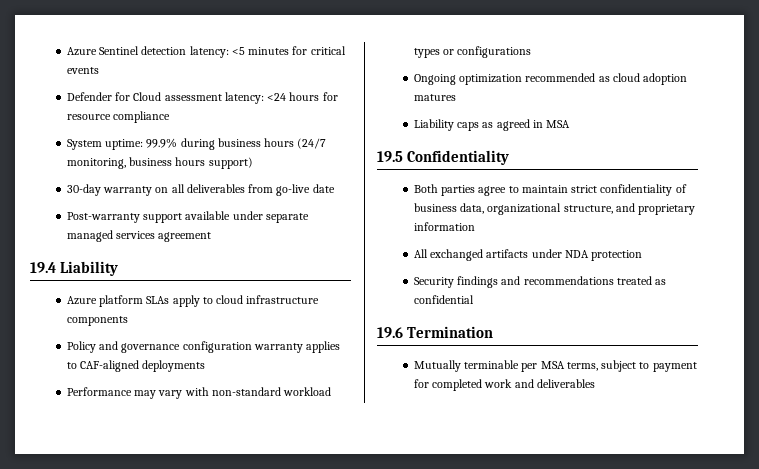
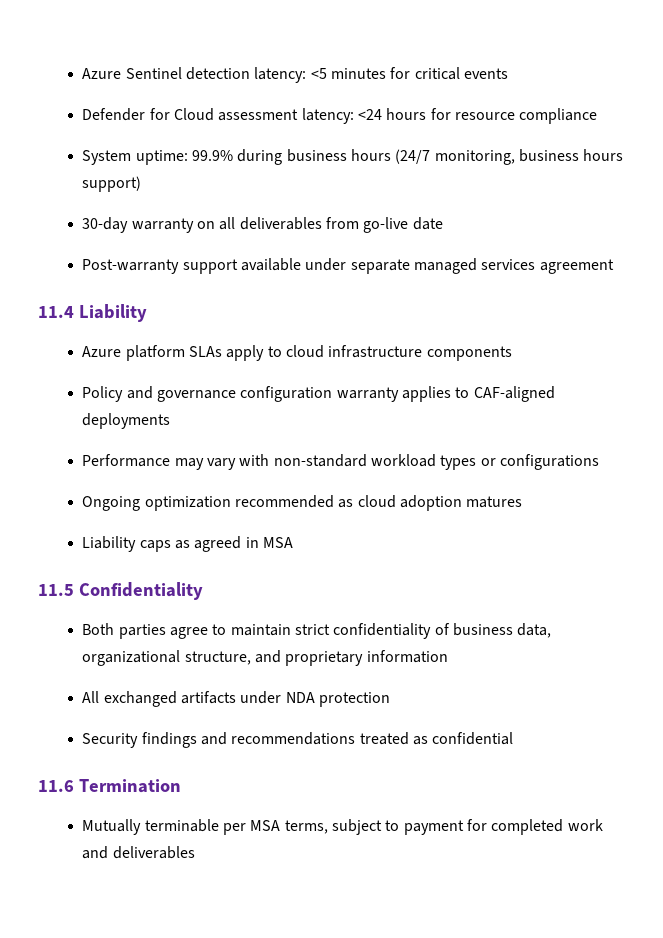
[30,262,56,273] 19.4 -> [38,306,74,318] 11.4
[377,151,403,162] 19.5 -> [38,584,74,596] 11.5
[377,327,403,338] 19.6 -> [38,780,74,792] 11.6

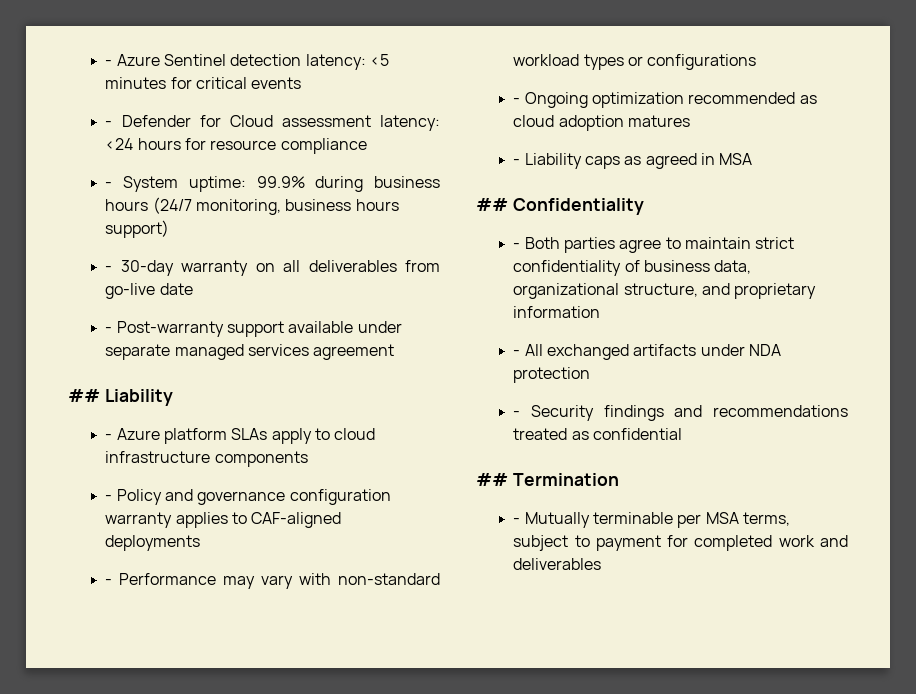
(82, 73) none -> [105,60,113,66] -
(509, 73) none -> [105,121,113,127] -
(598, 116) none -> [105,182,113,188] -
(142, 184) none -> [105,266,113,272] -
(443, 223) none -> [105,327,113,333] -
[38,306,74,318] 11.4 -> [68,389,100,402] ##
(147, 313) none -> [105,434,113,440] -
(512, 353) none -> [105,495,113,501] -
(171, 421) none -> [105,579,113,585] -
(600, 462) none -> [513,98,521,104] -
(523, 502) none -> [513,159,521,165] -
[38,584,74,596] 11.5 -> [476,198,508,211] ##
(203, 591) none -> [513,243,521,249] -
(448, 656) none -> [513,350,521,356] -
(391, 699) none -> [513,411,521,417] -
[38,780,74,792] 11.6 -> [476,473,508,486] ##
(181, 786) none -> [513,518,521,524] -

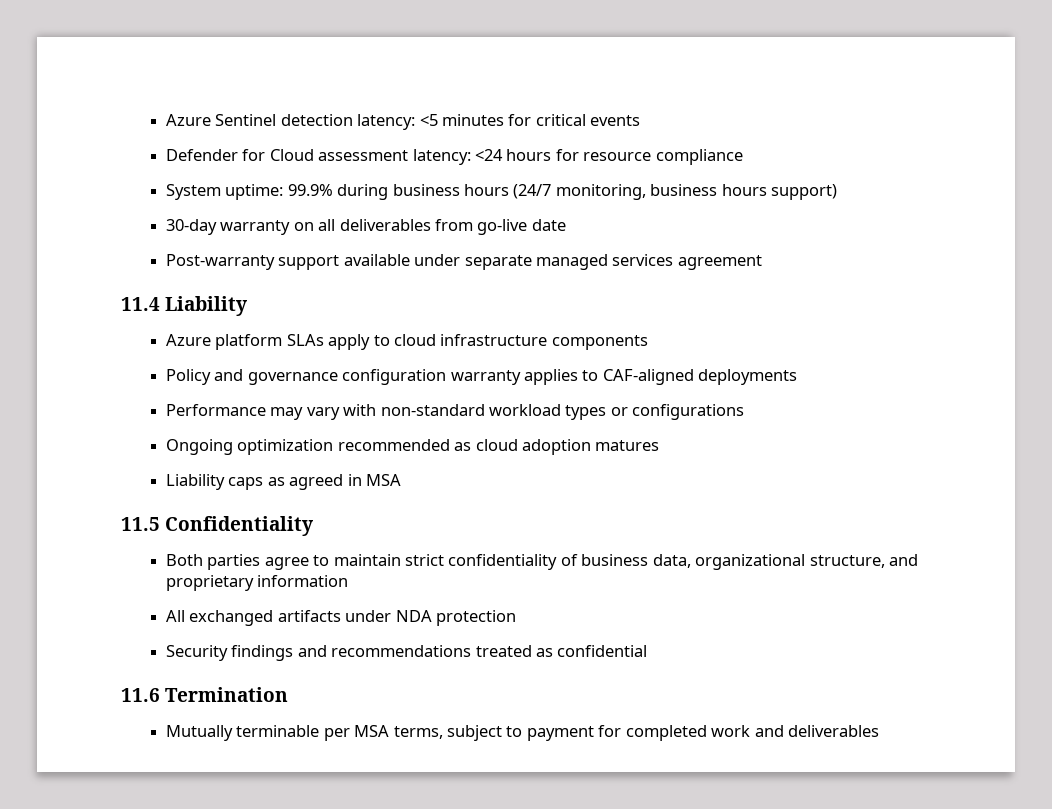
[105,60,113,66] - -> (165, 120) none
[105,121,113,127] - -> (641, 120) none
[105,182,113,188] - -> (743, 157) none
[105,266,113,272] - -> (838, 192) none
[105,327,113,333] - -> (566, 225) none
[68,389,100,402] ## -> [121,297,160,311] 11.4
[105,434,113,440] - -> (248, 306) none
[105,495,113,501] - -> (648, 342) none
[105,579,113,585] - -> (798, 377) none
[513,98,521,104] - -> (745, 412) none
[513,159,521,165] - -> (660, 445) none
[476,198,508,211] ## -> [121,517,160,531] 11.5
[513,243,521,249] - -> (314, 526) none
[513,350,521,356] - -> (349, 581) none
[513,411,521,417] - -> (516, 618) none
[476,473,508,486] ## -> [121,688,160,702] 11.6
[513,518,521,524] - -> (289, 694) none

